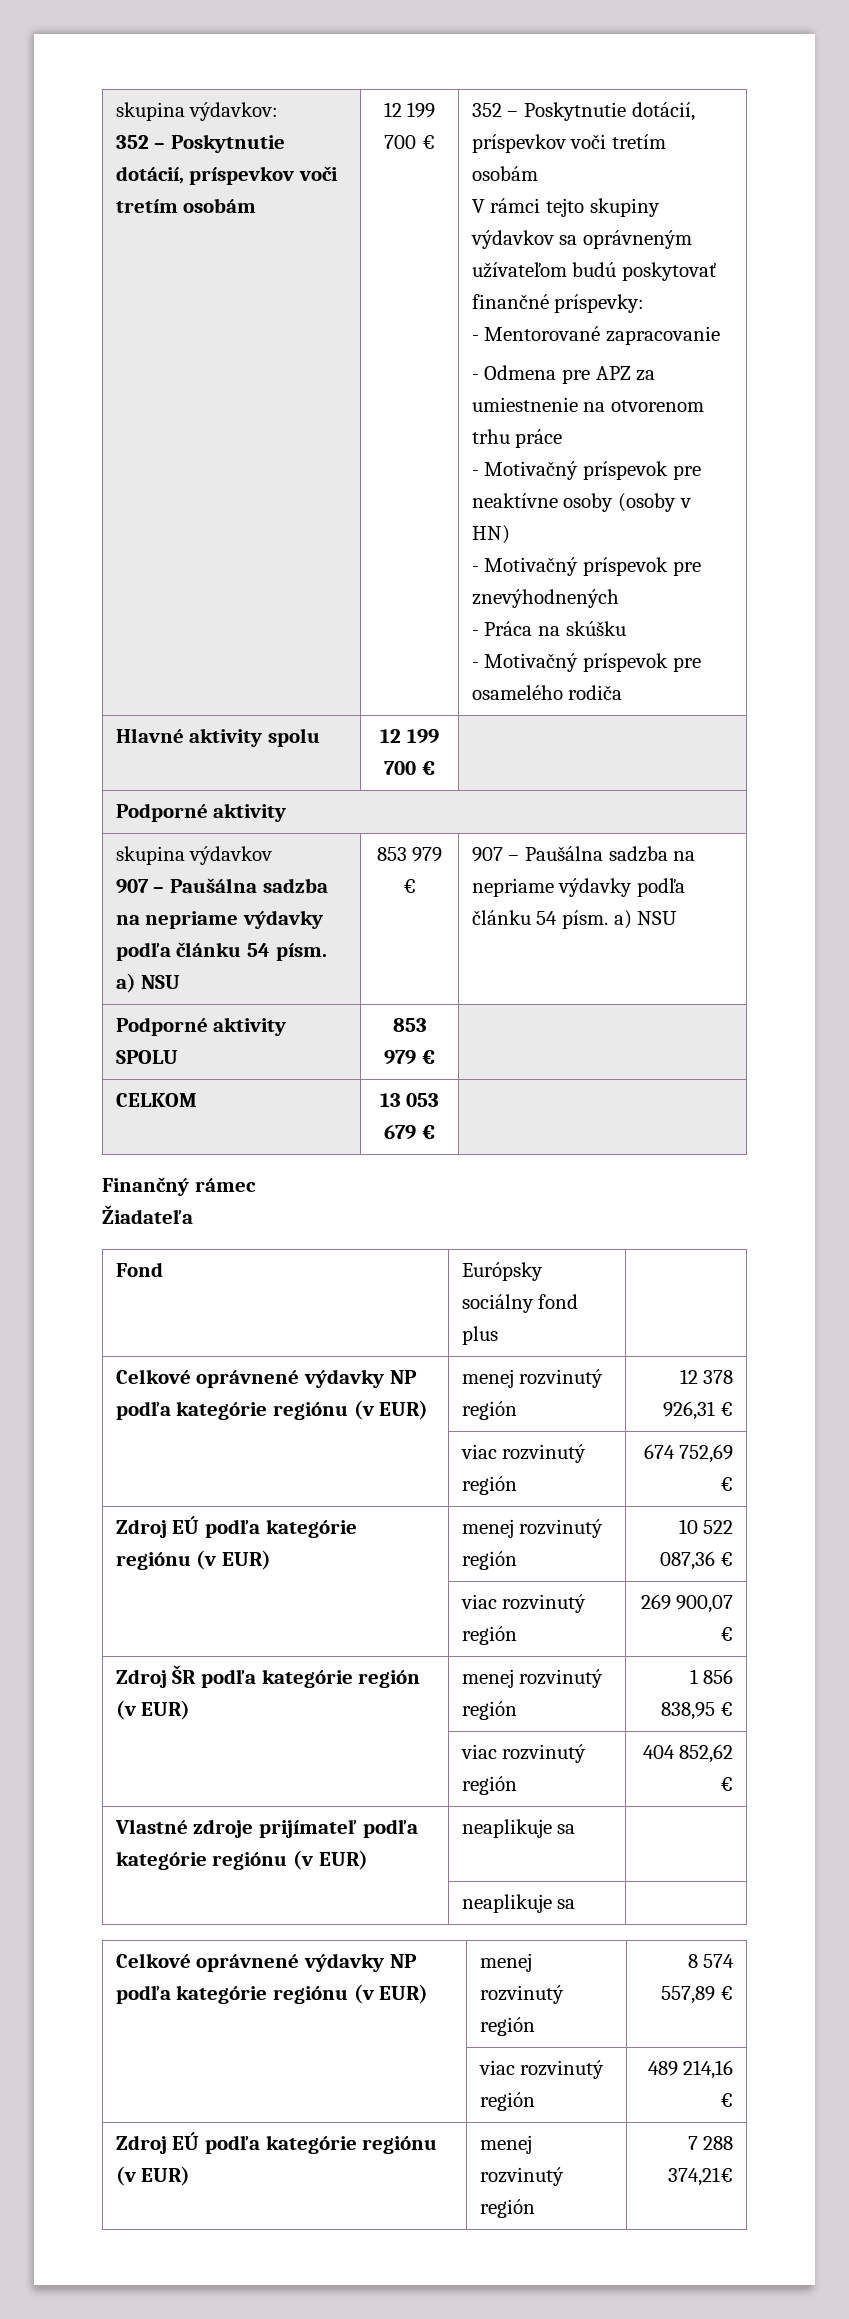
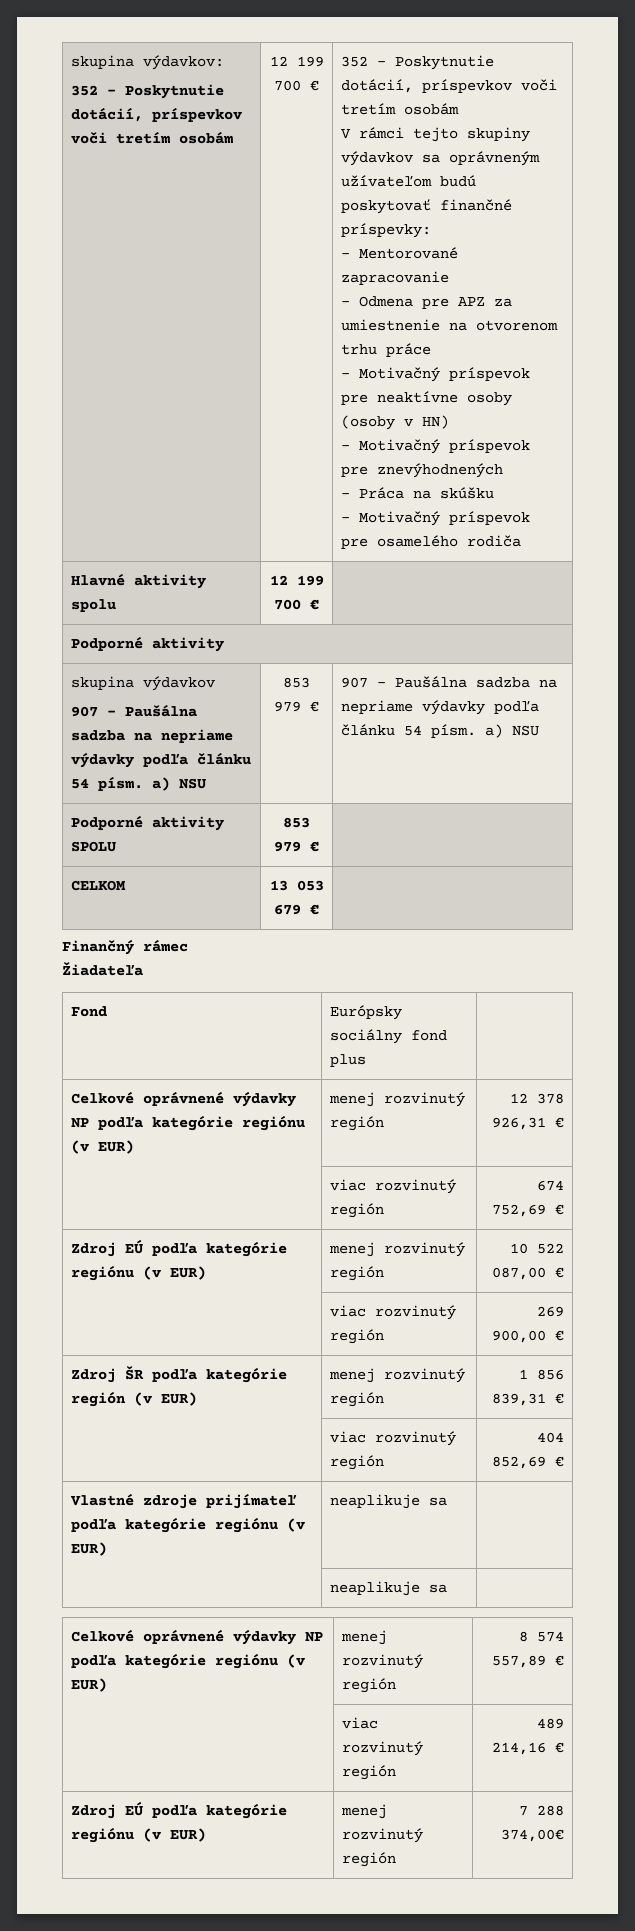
[659,1551,715,1570] 087,36 -> [492,1267,547,1280] 087,00
[676,1595,734,1613] 900,07 -> [492,1330,547,1343] 900,00
[660,1702,715,1720] 838,95 -> [492,1393,547,1406] 839,31
[679,1744,734,1763] 852,62 -> [492,1456,547,1469] 852,69
[668,2167,734,2186] 374,21€ -> [501,1829,565,1842] 374,00€

